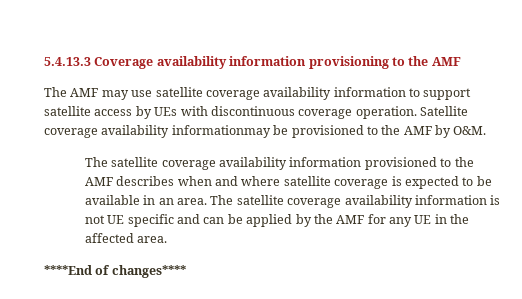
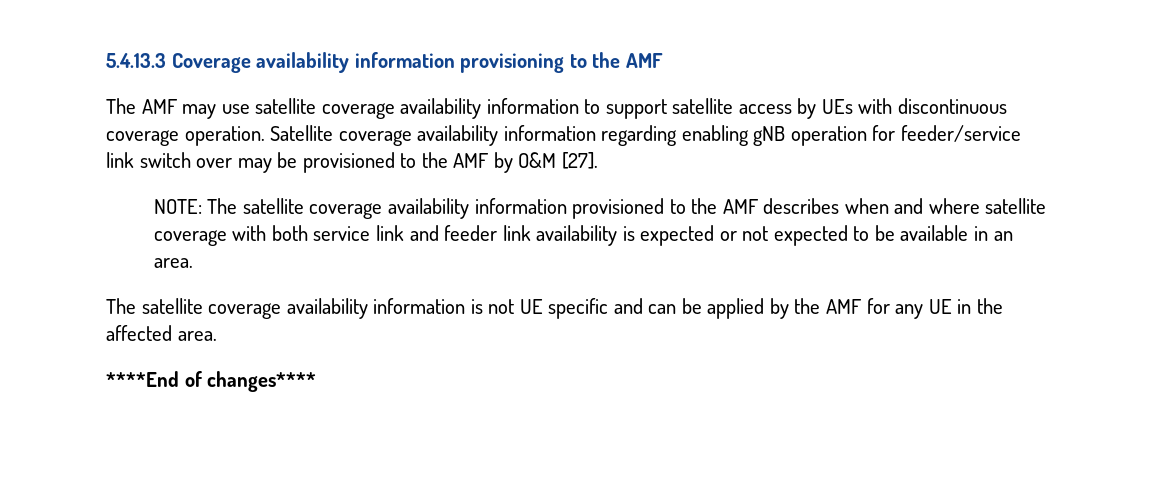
[171,125,271,138] informationmay -> [503,125,1021,146] [106,152,272,173] information regarding enabling gNB operation for feeder/service link switch over may
[453,126,487,135] O&M. // -> [518,152,598,169] [153,199,202,214] O&M [27]. // NOTE:
[391,176,402,186] is -> [232,225,769,246] with both service link and feeder link availability is expected or not
(208, 201) none -> (193, 263) //

